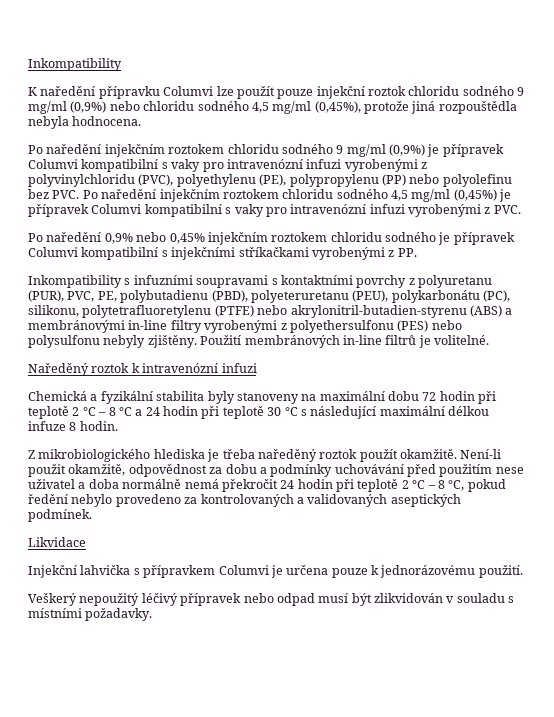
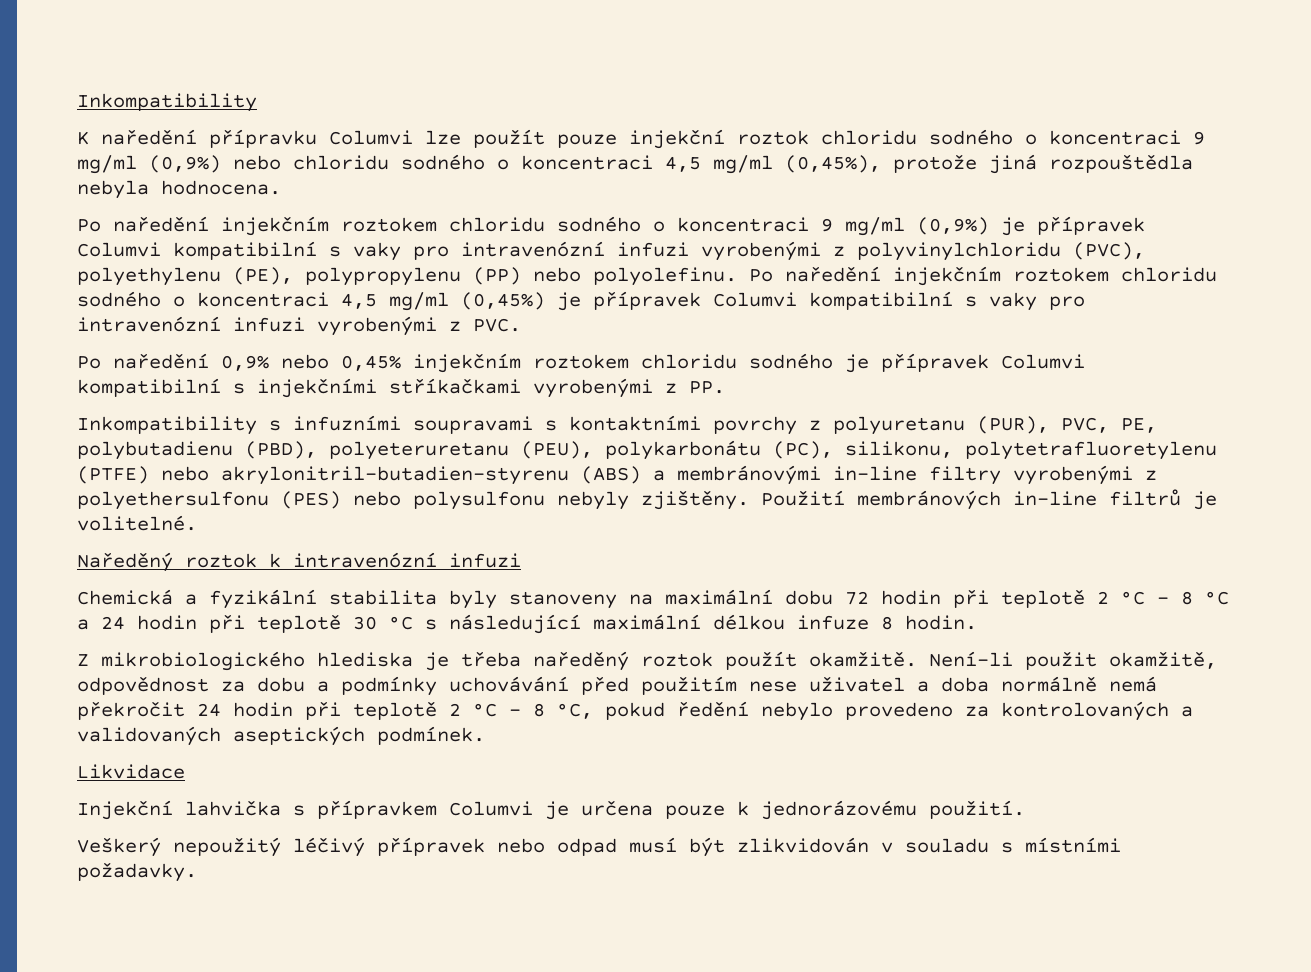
(514, 91) none -> [1025,130,1181,145] o koncentraci
(249, 106) none -> [497,155,653,170] o koncentraci
(333, 149) none -> [653,217,809,232] o koncentraci
[442,174,512,187] [28,189,388,202] polyolefinu bez PVC. Po naředění injekčním roztokem chloridu sodného -> [593,266,1217,286] [77,291,329,307] polyolefinu. Po naředění injekčním roztokem chloridu sodného o koncentraci

